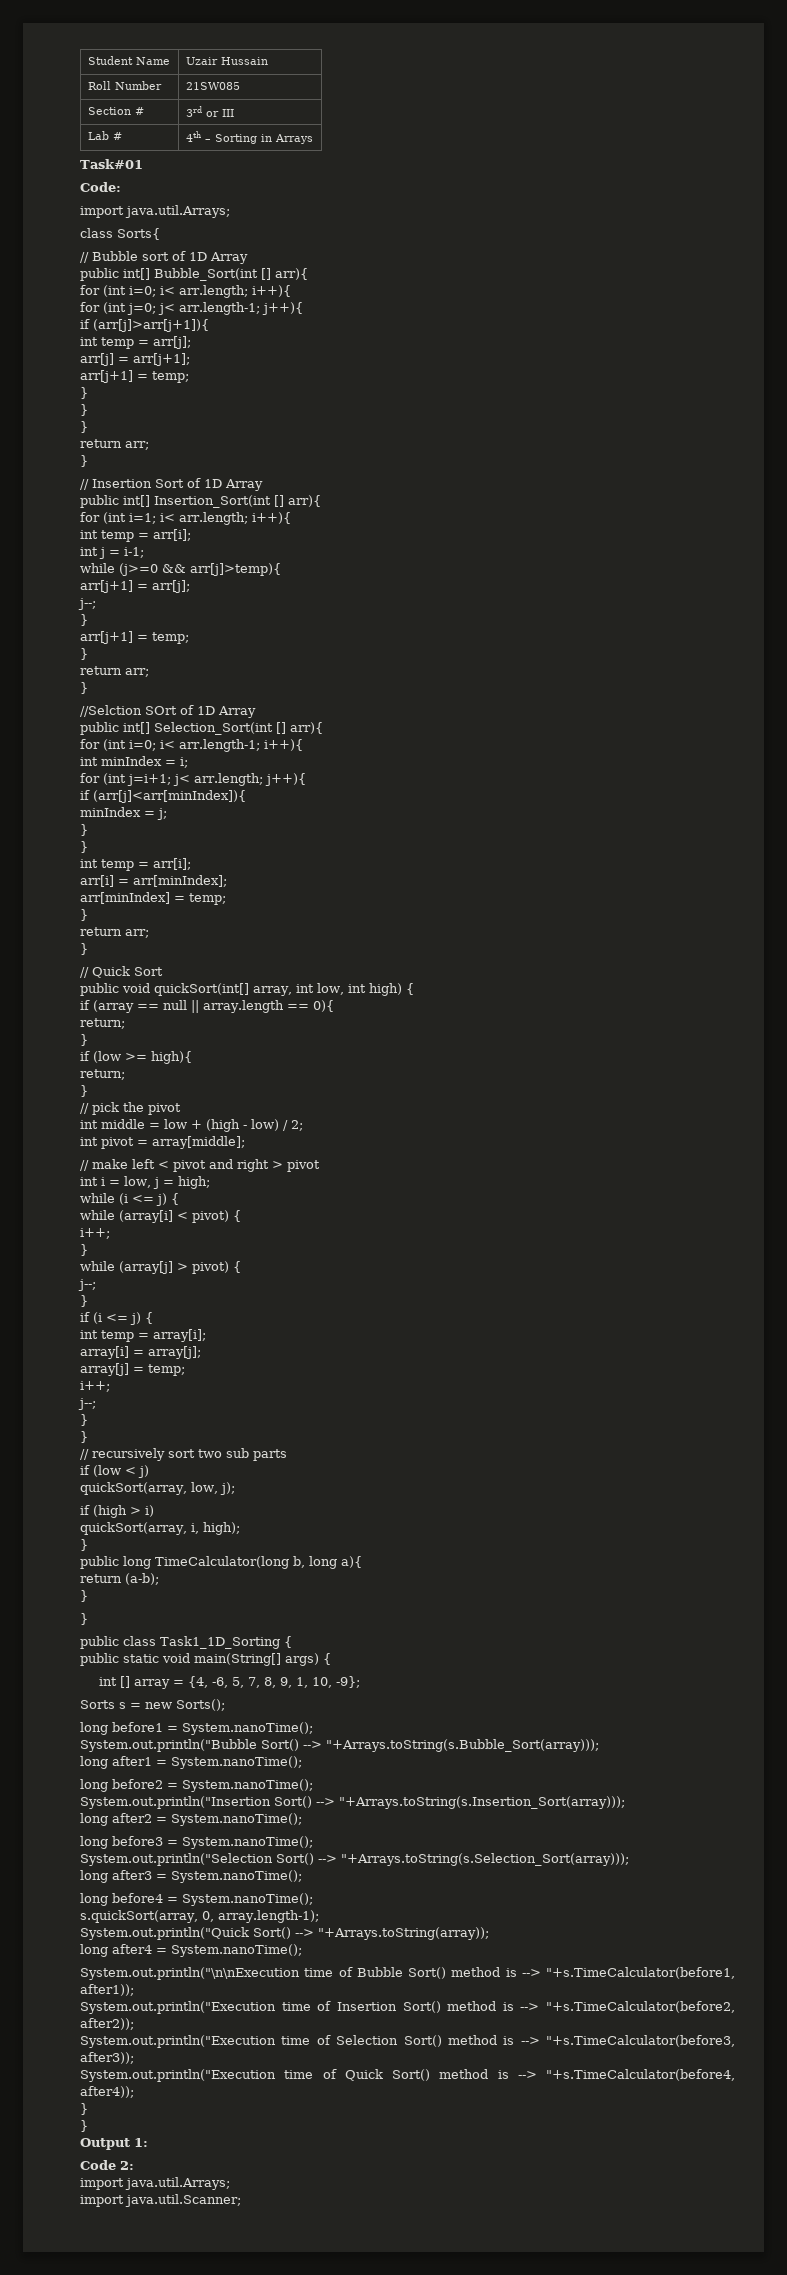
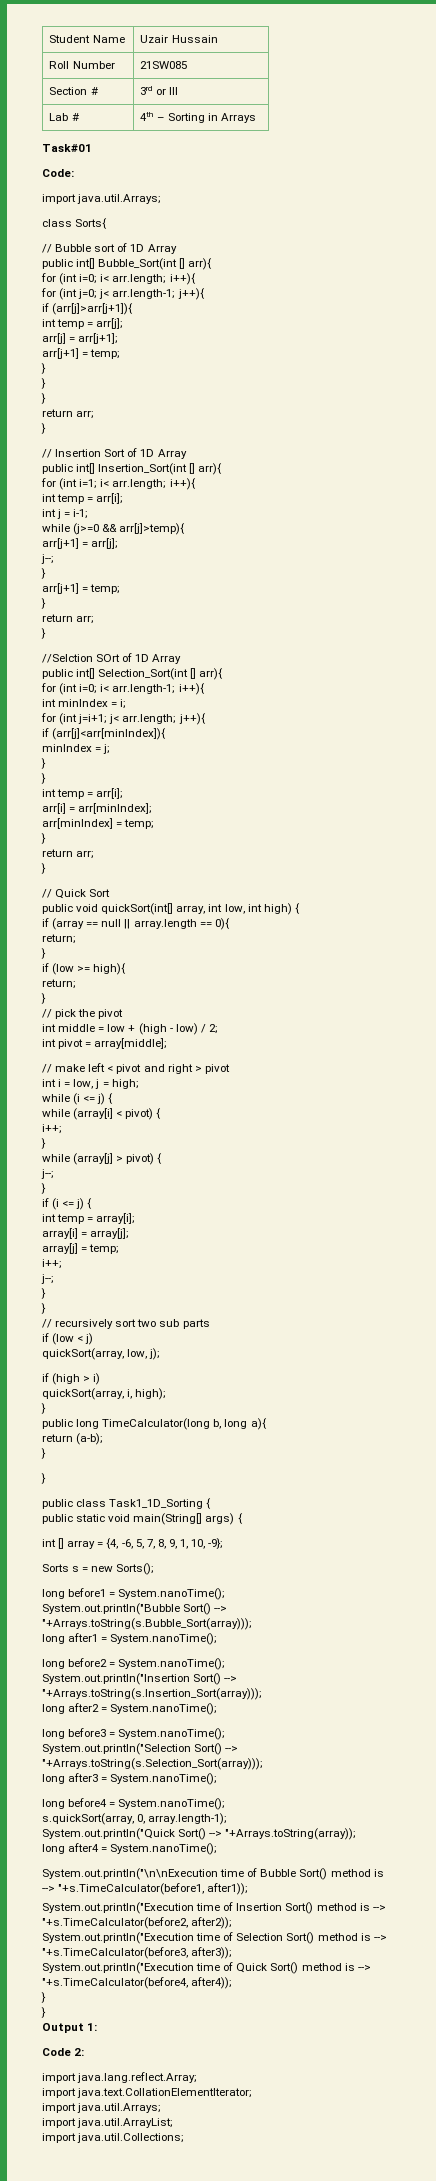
(134, 2165) none -> [42,2072,198,2083] [42,2088,253,2098] // import java.lang.reflect.Array; // import java.text.CollationElementIterator;
[125,2194,241,2207] java.util.Scanner; -> [77,2118,174,2128] [42,2133,185,2143] java.util.ArrayList; // import java.util.Collections;

